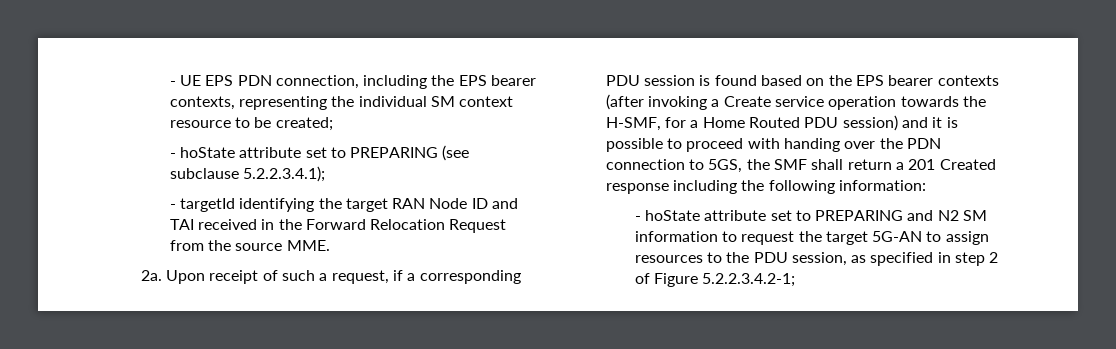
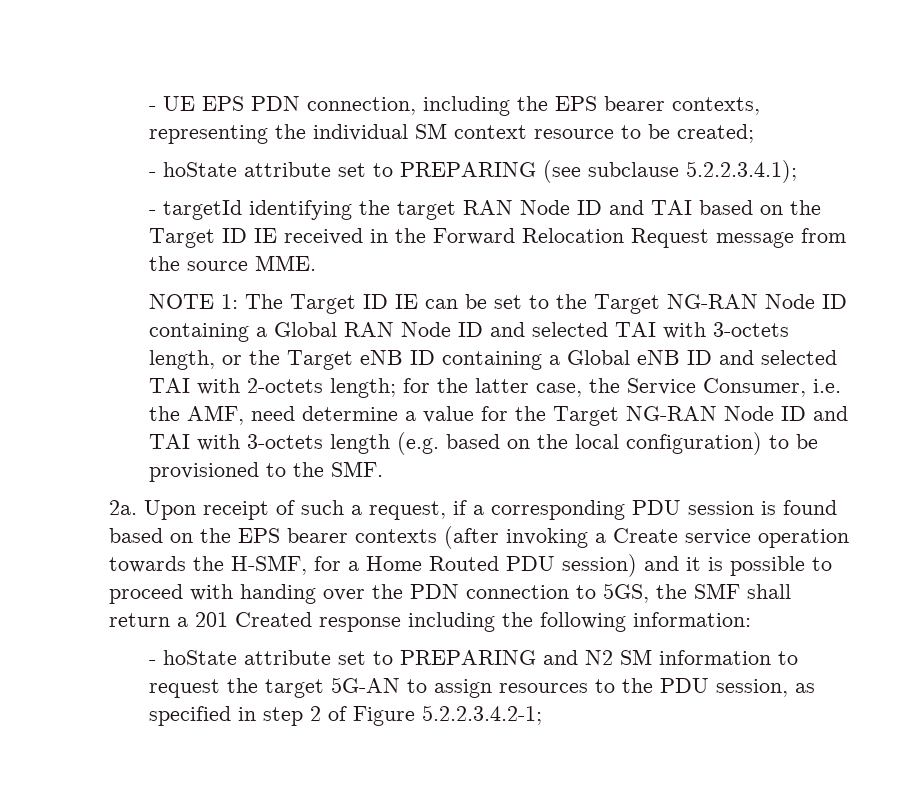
(194, 224) none -> [698,200,821,215] [148,228,277,248] based on the Target ID IE
(507, 226) none -> [715,232,794,248] message
(330, 245) none -> [148,294,847,314] [148,322,789,342] [148,350,837,370] [148,378,841,398] [148,405,848,426] [148,432,818,455] [148,461,383,482] // NOTE 1: The Target ID IE can be set to the Target NG-RAN Node ID containing a Global RAN Node ID and selected TAI with 3-octets length, or the Target eNB ID containing a Global eNB ID and selected TAI with 2-octets length; for the latter case, the Service Consumer, i.e. the AMF, need determine a value for the Target NG-RAN Node ID and TAI with 3-octets length (e.g. based on the local configuration) to be provisioned to the SMF.

